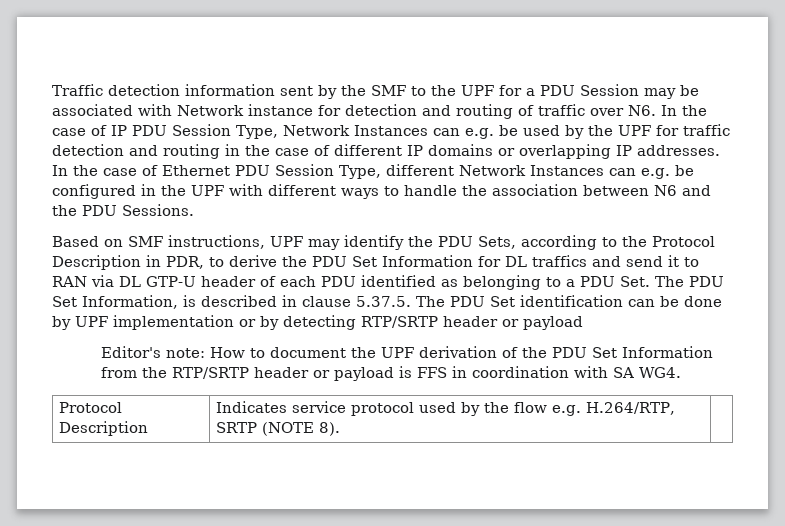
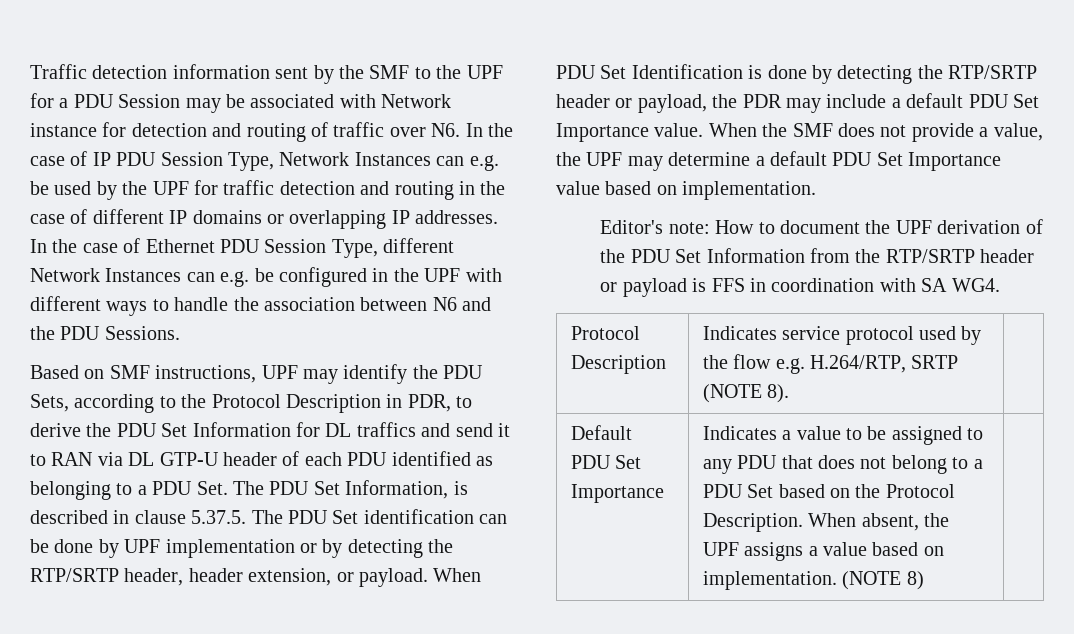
[361,316,583,330] RTP/SRTP header or payload -> [428,539,454,553] [30,568,482,587] [556,64,1038,84] [556,93,1039,113] [556,123,1043,142] [556,151,1002,171] [556,181,817,200] the RTP/SRTP header, header extension, or payload. When PDU Set Identification is done by detecting the RTP/SRTP header or payload, the PDR may include a default PDU Set Importance value. When the SMF does not provide a value, the UPF may determine a default PDU Set Importance value based on implementation.
(341, 429) none -> [570,425,632,440] [570,455,642,469] [570,484,664,503] [702,426,984,445] [702,455,983,474] [702,484,955,498] [702,513,950,532] [702,542,944,561] [702,571,924,590] // Default PDU Set Importance | Indicates a value to be assigned to any PDU that does not belong to a PDU Set based on the Protocol Description. When absent, the UPF assigns a value based on implementation. (NOTE 8) |

